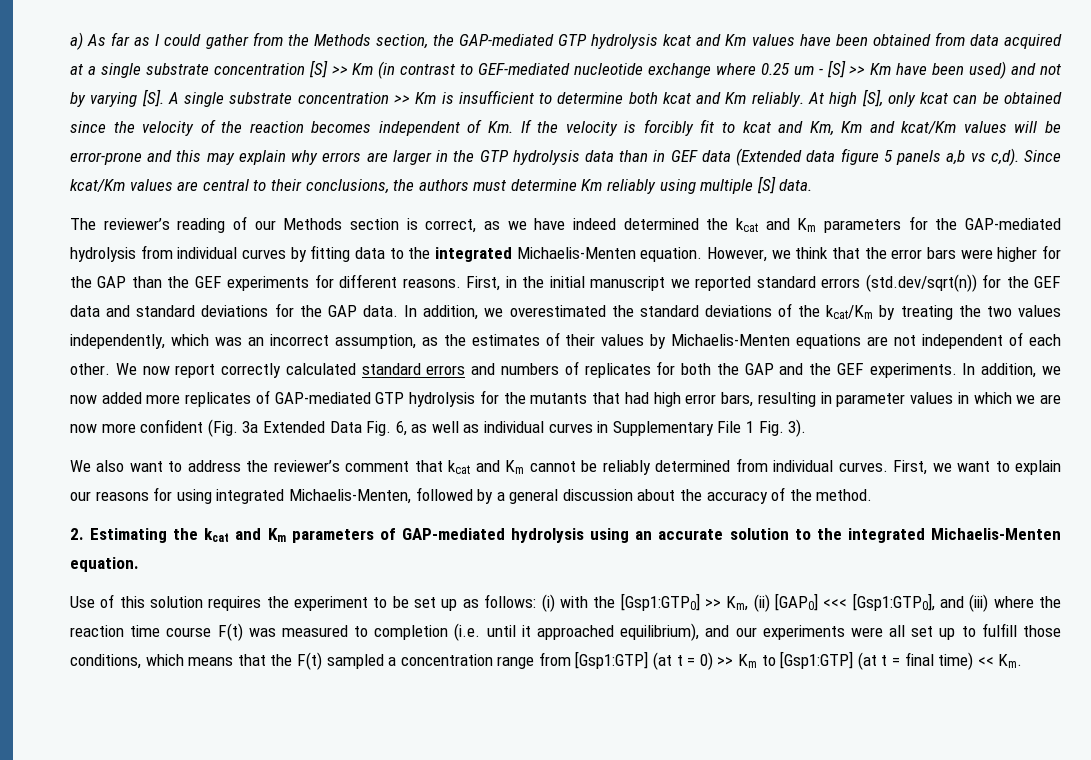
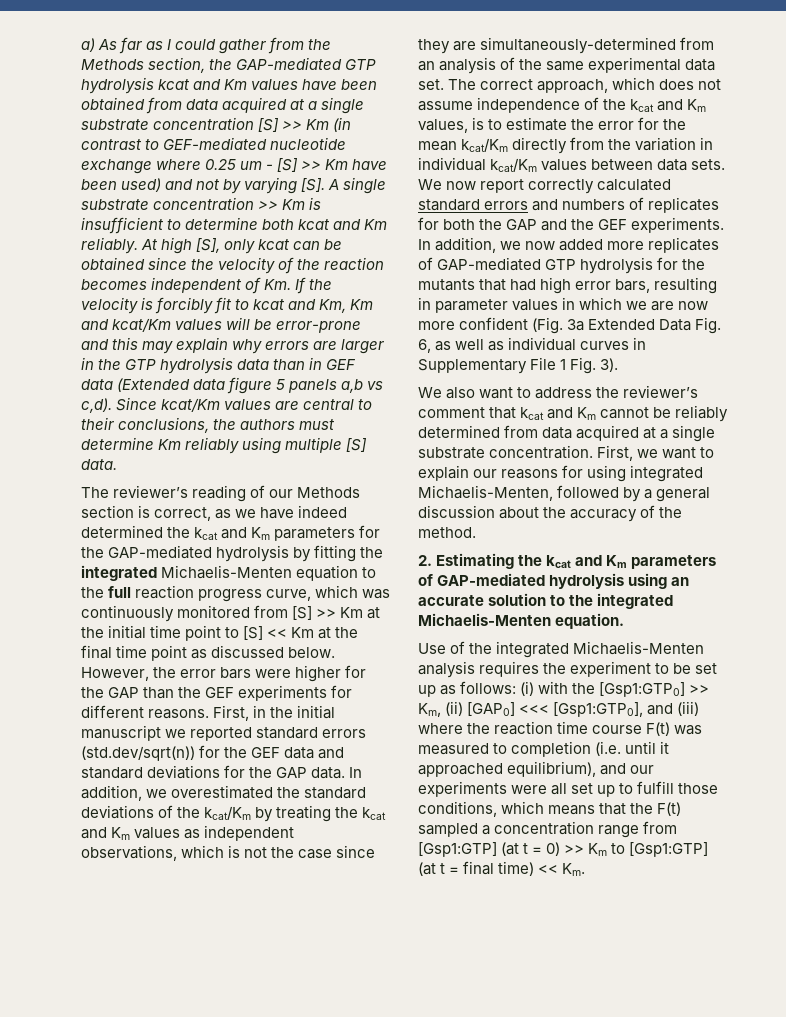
[140,245,860,262] from individual curves by fitting data to the integrated Michaelis-Menten equation. However, we think that -> [293,545,384,562] [81,565,377,581] [81,585,391,602] [81,605,381,622] [81,625,359,641] [81,645,336,661] [81,667,149,681] by fitting the integrated Michaelis-Menten equation to the full reaction progress curve, which was continuously monitored from [S] >> Km at the initial time point to [S] << Km at the final time point as discussed below. However,
[986,305,1061,317] [70,332,1061,349] [70,363,110,375] two values independently, which was an incorrect assumption, as the estimates of their values by Michaelis-Menten equations are not independent of each other. -> [362,807,387,820] [81,825,295,841] [81,845,376,861] [418,37,715,54] [418,57,716,74] [418,77,722,93] [418,97,707,113] [418,117,687,133] [418,137,714,154] [418,157,726,172] kcat and Km values as independent observations, which is not the case since they are simultaneously-determined from an analysis of the same experimental data set. The correct approach, which does not assume independence of the kcat and Km values, is to estimate the error for the mean kcat/Km directly from the variation in individual kcat/Km values between data sets.
[773,460,888,472] individual curves. -> [542,425,716,442] [418,445,594,459] data acquired at a single substrate concentration.
[119,596,204,608] this solution -> [469,641,705,658] [418,661,475,678] the integrated Michaelis-Menten analysis

